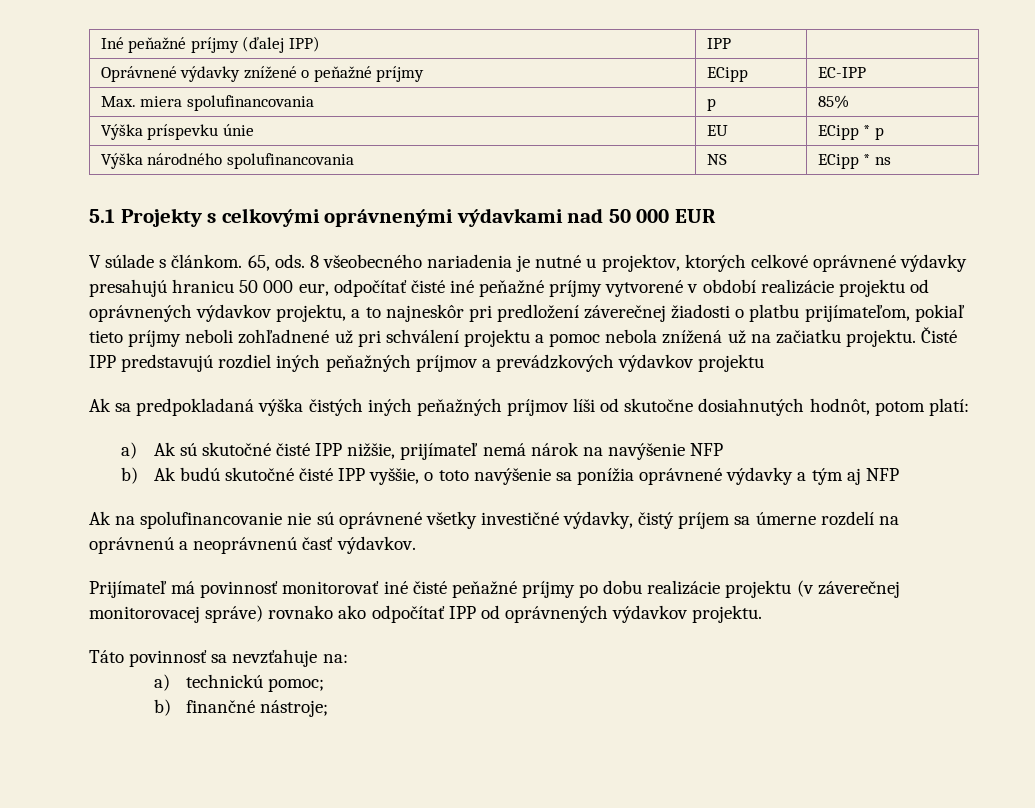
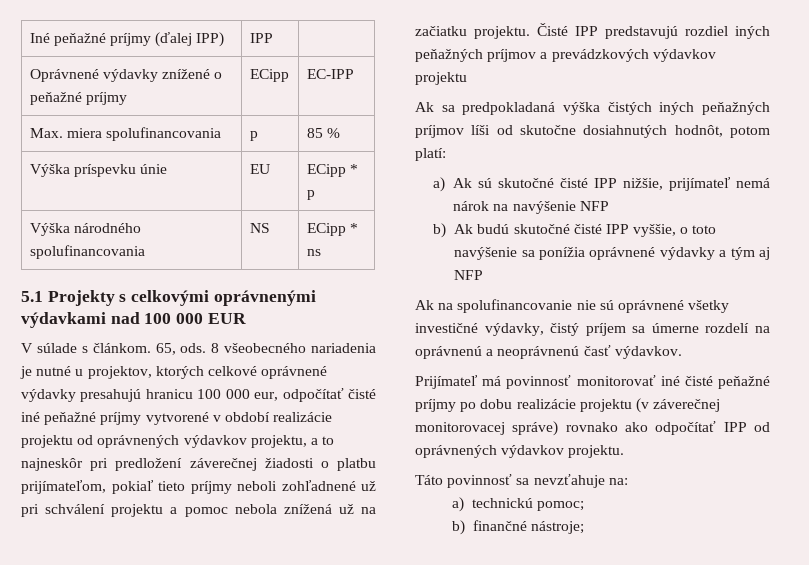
[817,95,849,109] 85% -> [306,128,340,138] 85 %
[608,209,631,223] 50 -> [144,313,172,324] 100
[239,280,259,293] 50 -> [197,389,222,399] 100

